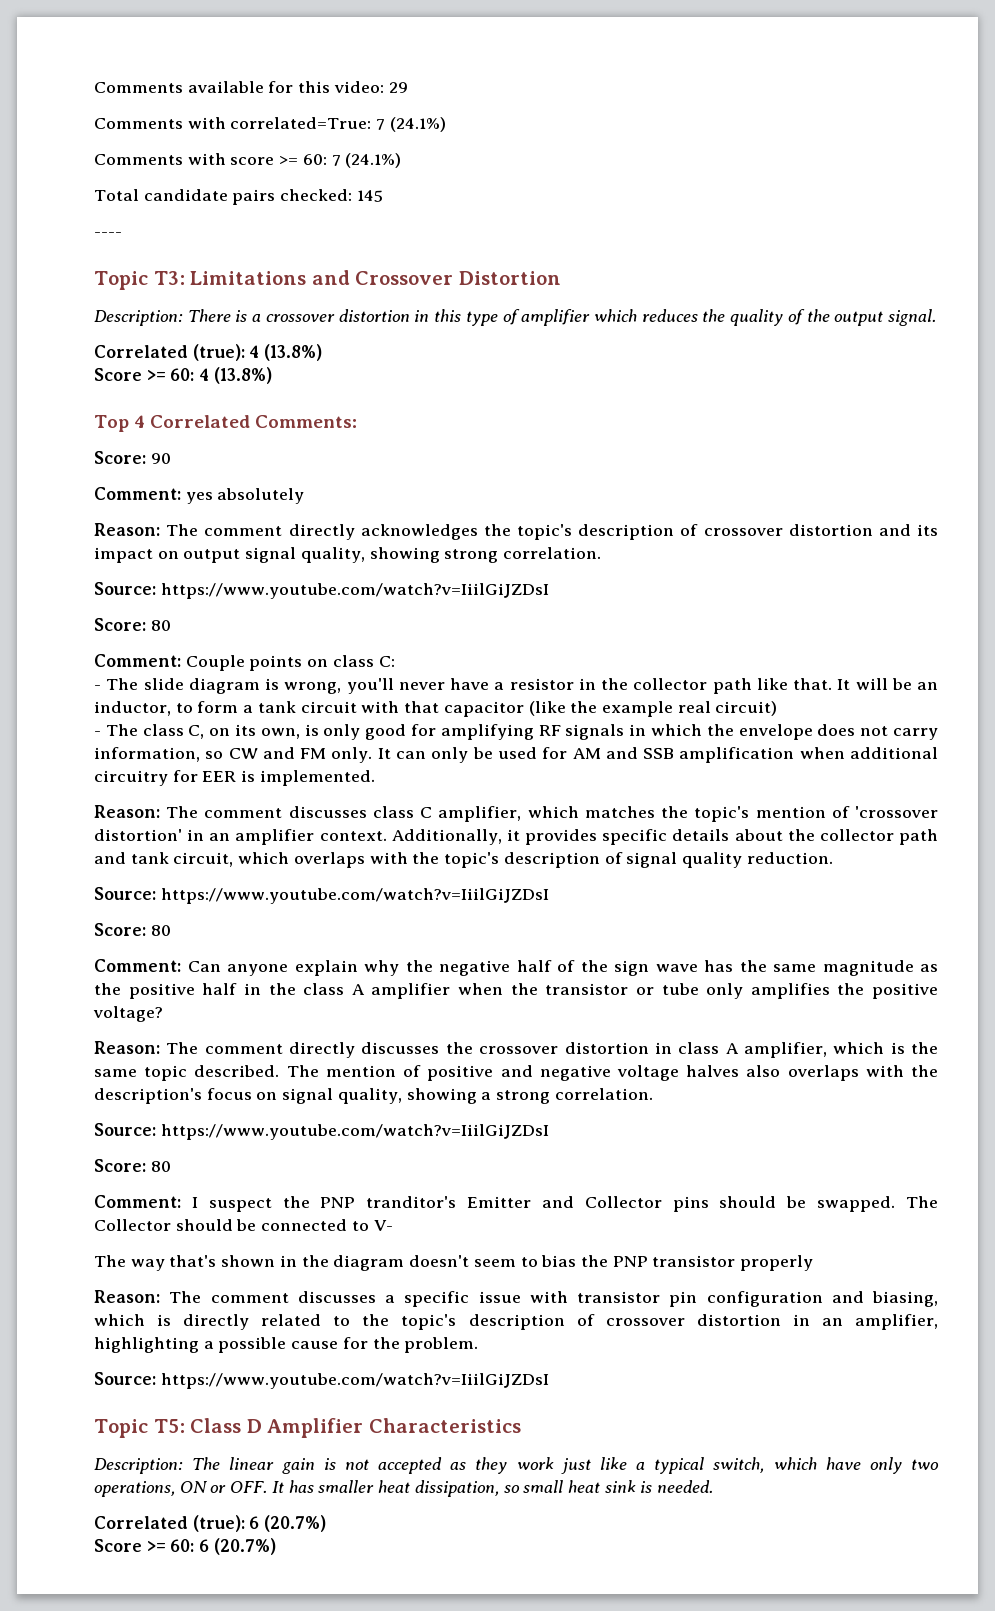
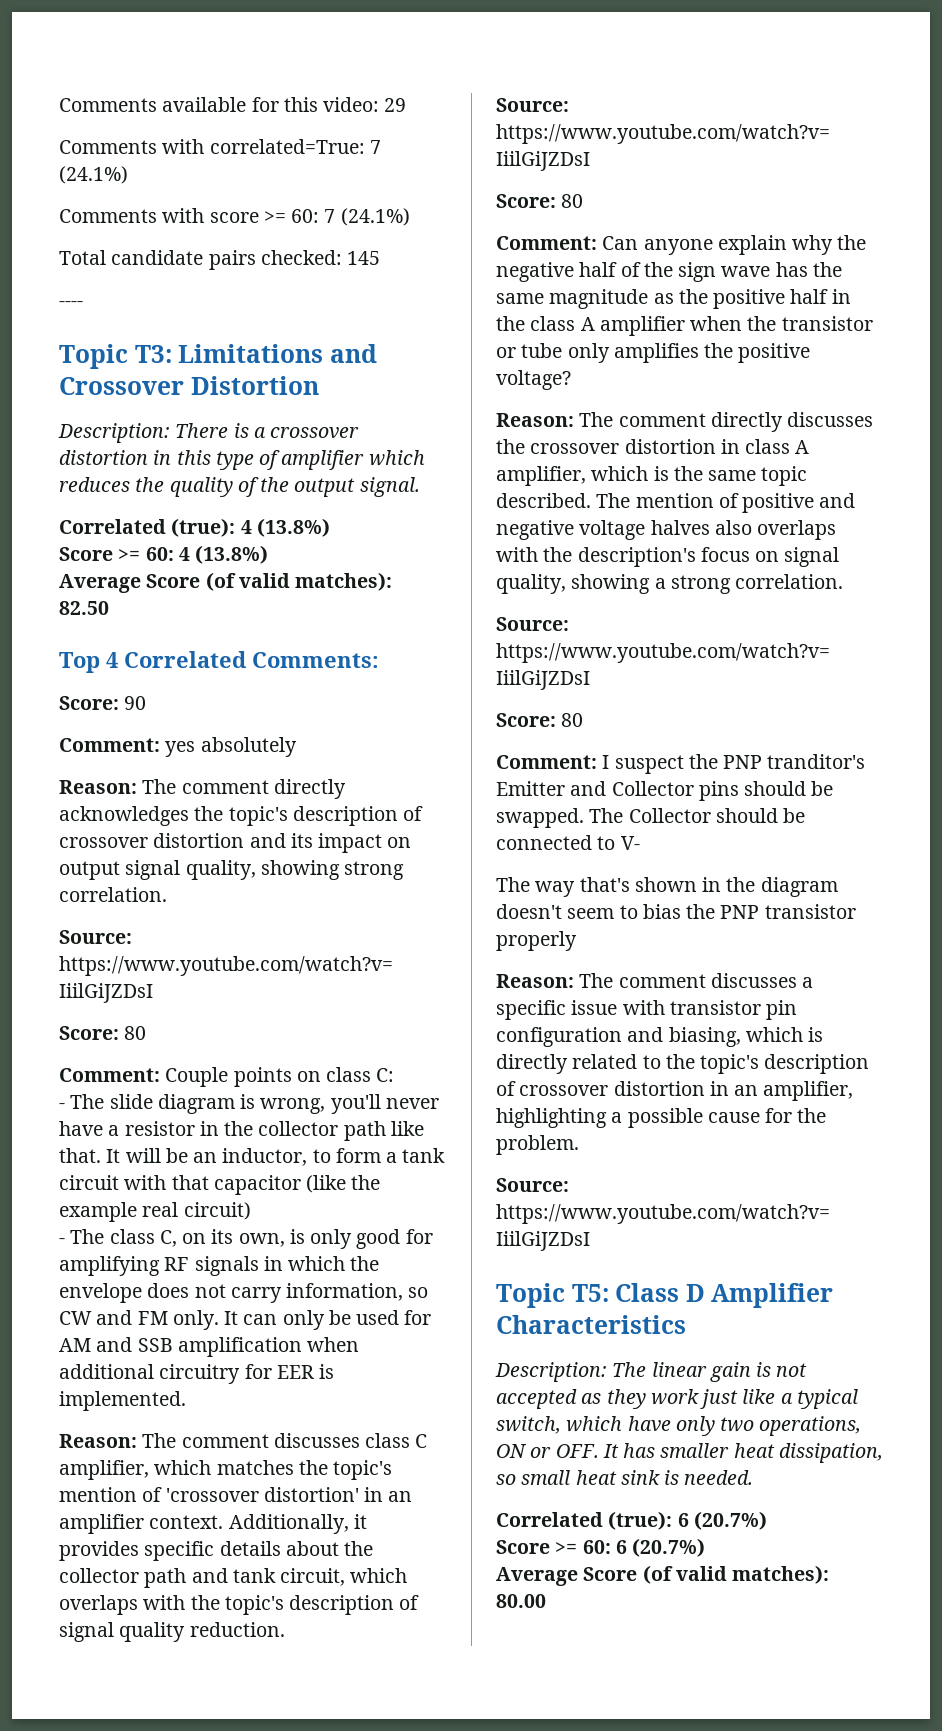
(272, 375) none -> [59,572,393,593] [59,601,109,615] // Average Score (of valid matches): 82.50
(276, 1546) none -> [496,1565,830,1586] [496,1594,546,1608] // Average Score (of valid matches): 80.00

